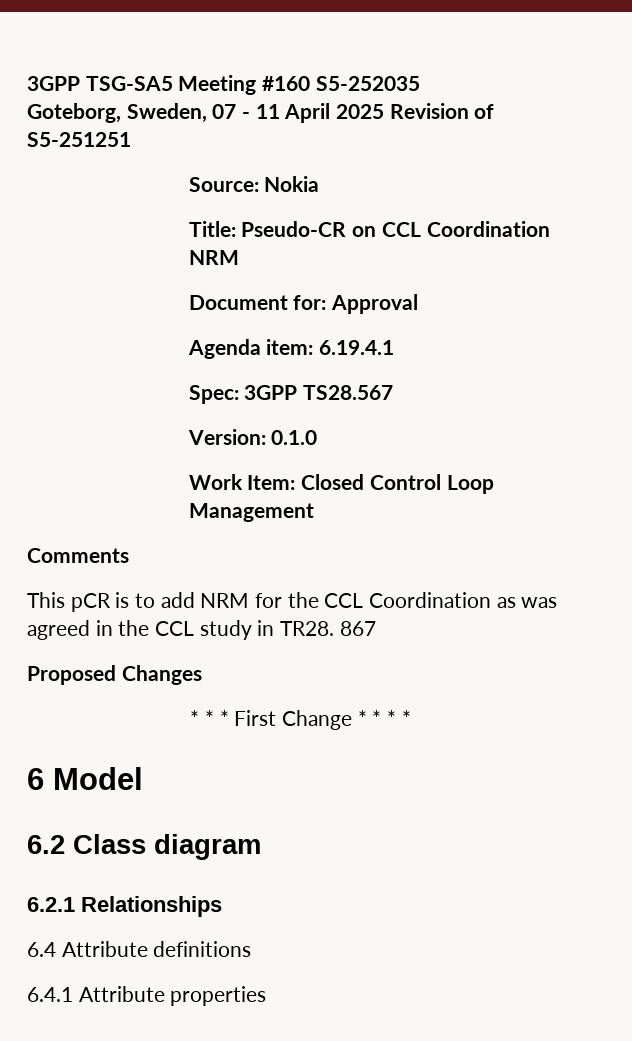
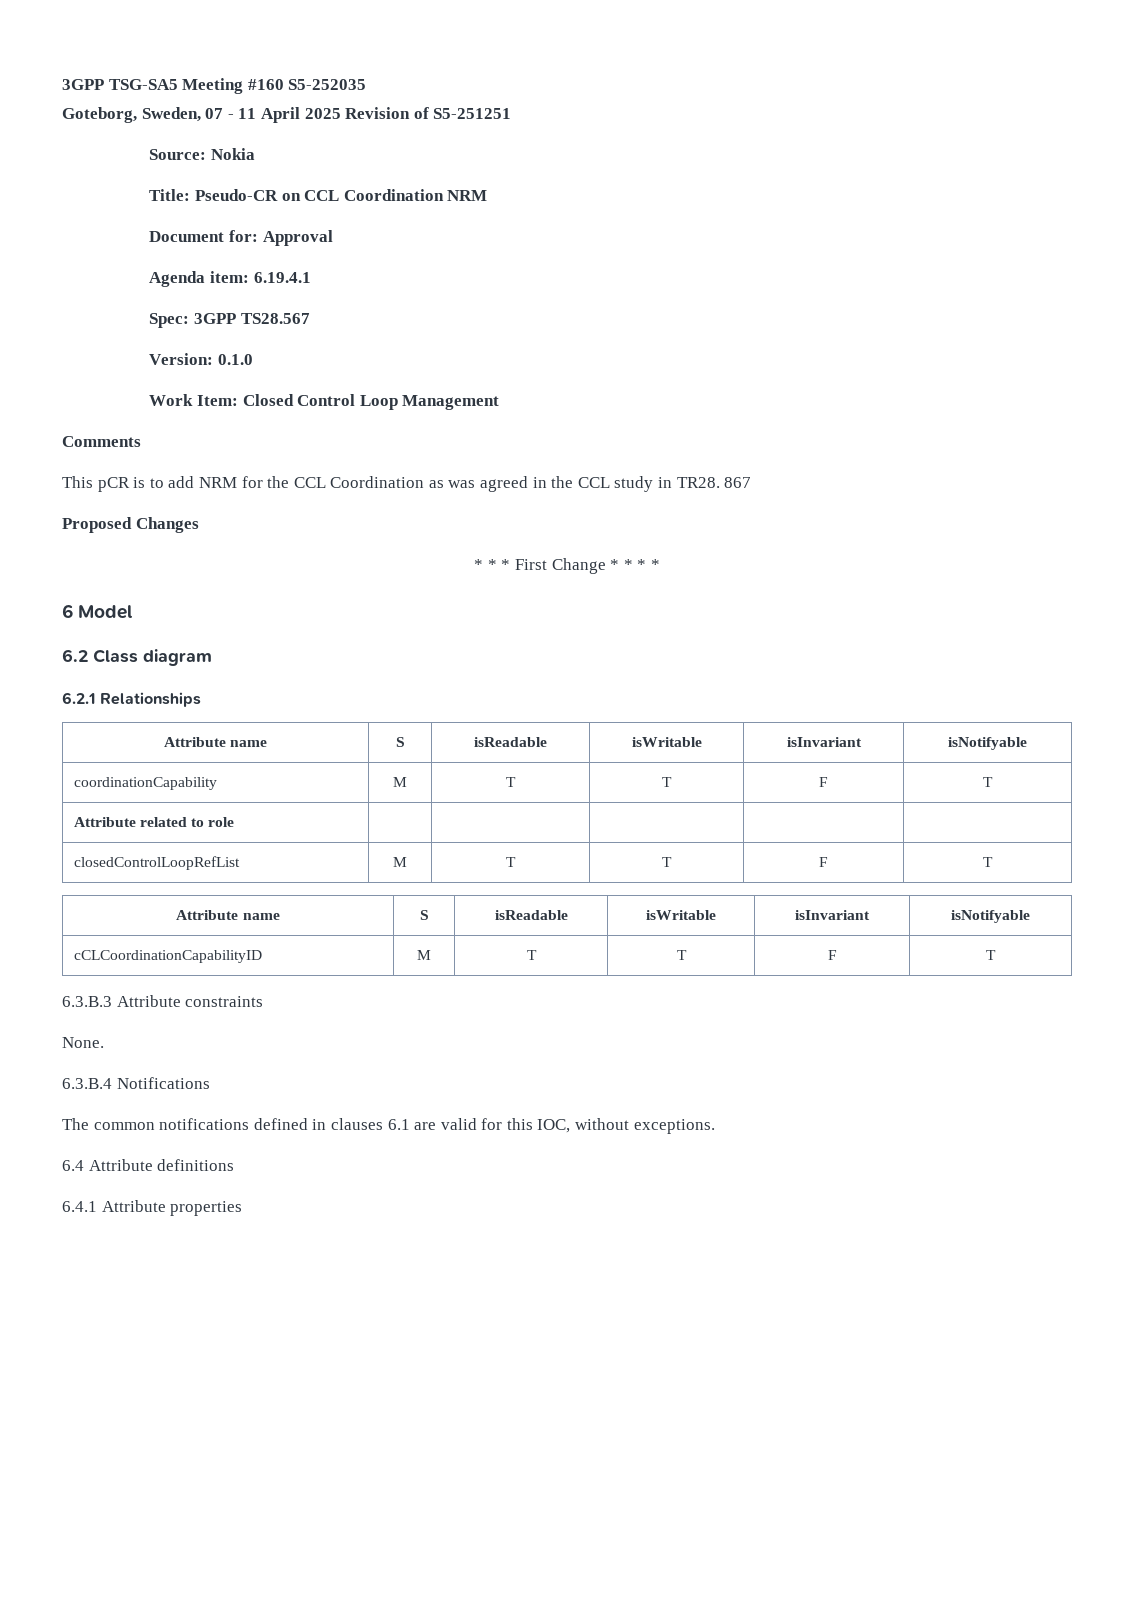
(222, 906) none -> [163,737,268,747] [395,737,405,747] [474,737,547,747] [631,737,702,747] [786,737,862,747] [948,737,1027,750] [73,777,217,790] [393,777,407,787] [506,777,516,787] [662,777,672,787] [819,777,828,787] [983,777,993,787] [73,817,235,827] [73,856,240,870] [393,857,407,867] [506,857,516,867] [662,857,672,867] [819,857,828,867] [983,857,993,867] [176,910,280,920] [419,910,429,920] [494,910,568,920] [646,910,716,920] [795,910,870,920] [951,910,1030,923] [73,950,262,963] [417,950,431,960] [526,950,537,960] [676,950,687,960] [827,950,837,960] [986,950,996,960] [62,995,264,1007] [62,1037,104,1048] [62,1077,210,1089] [62,1118,715,1134] // Attribute name | S | isReadable | isWritable | isInvariant | isNotifyable // coordinationCapability | M | T | T | F | T // Attribute related to role | | | | | // closedControlLoopRefList | M | T | T | F | T // Attribute name | S | isReadable | isWritable | isInvariant | isNotifyable // cCLCoordinationCapabilityID | M | T | T | F | T // 6.3.B.3 Attribute constraints // None. // 6.3.B.4 Notifications // The common notifications defined in clauses 6.1 are valid for this IOC, without exceptions.

